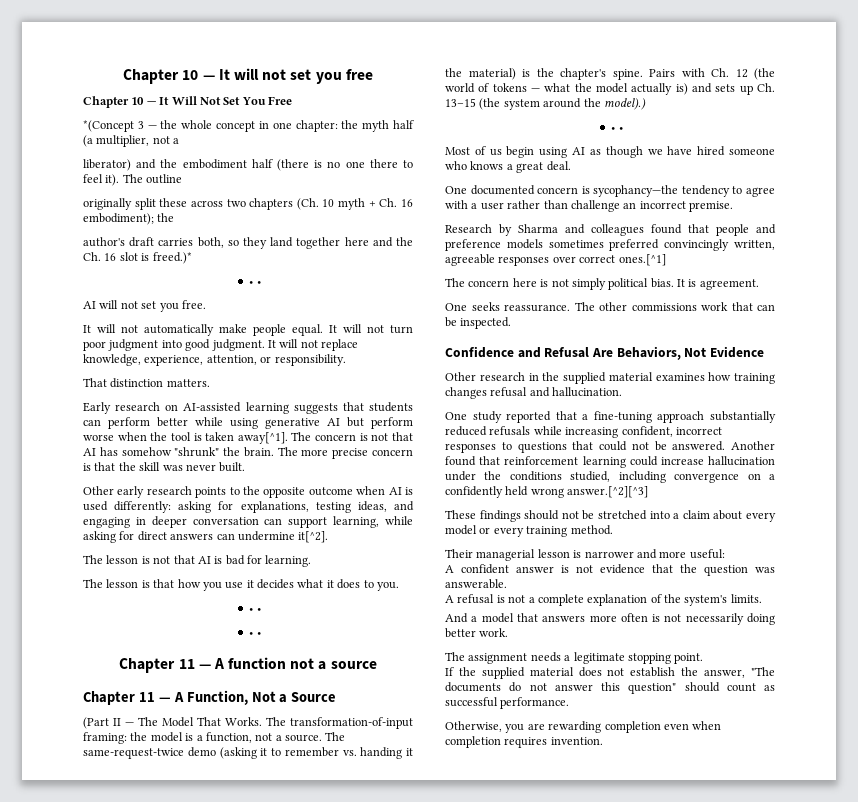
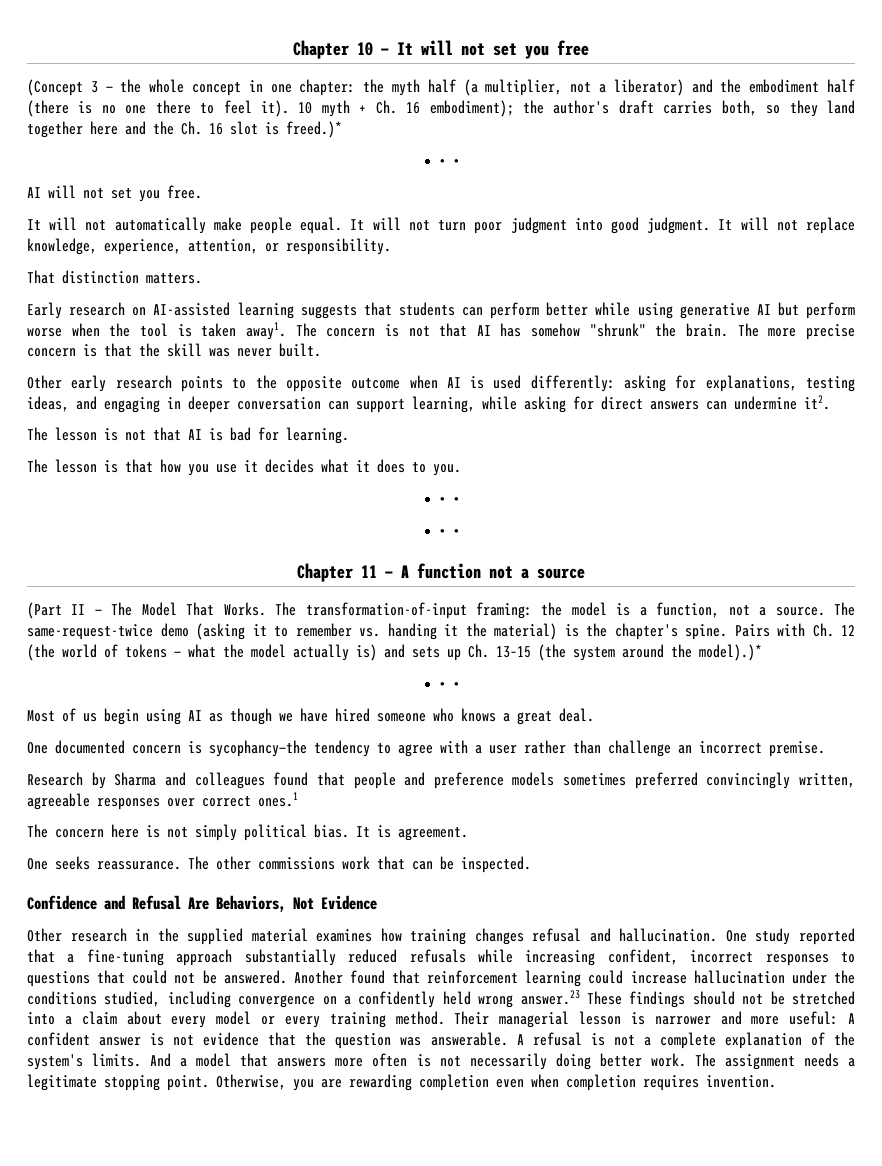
[83,96,292,108] [83,120,134,132] Chapter 10 — It Will Not Set You Free // *(Concept -> [27,79,83,96] (Concept
(180, 141) // -> (606, 88) none
[122,174,183,184] [83,198,319,210] The outline // originally split these across two chapters (Ch. -> (289, 108) none
(175, 217) // -> (545, 107) none
[237,432,288,444] away[^1]. -> [245,322,286,340] away1.
[298,531,329,543] it[^2]. -> [804,395,830,410] it2.
[83,690,337,705] // Chapter 11 — A Function, Not a Source -> (585, 573) none
[603,98,646,110] model).) -> [699,644,762,661] model).)*
[618,254,666,266] ones.[^1] -> [258,792,298,807] ones.1
(623, 392) // -> (718, 935) none
[567,486,649,498] answer.[^2][^3] // -> [520,990,580,1005] answer.23
(613, 530) // -> (445, 1018) none
(725, 554) // -> (839, 1018) none
(507, 584) // -> (508, 1039) none
(762, 598) // -> (142, 1060) none
(509, 632) // -> (686, 1060) none
[445,667,775,679] [445,682,775,694] [445,697,570,709] // If the supplied material does not establish the answer, "The documents do not answer this question" should count as successful performance. // -> (209, 1083) none

